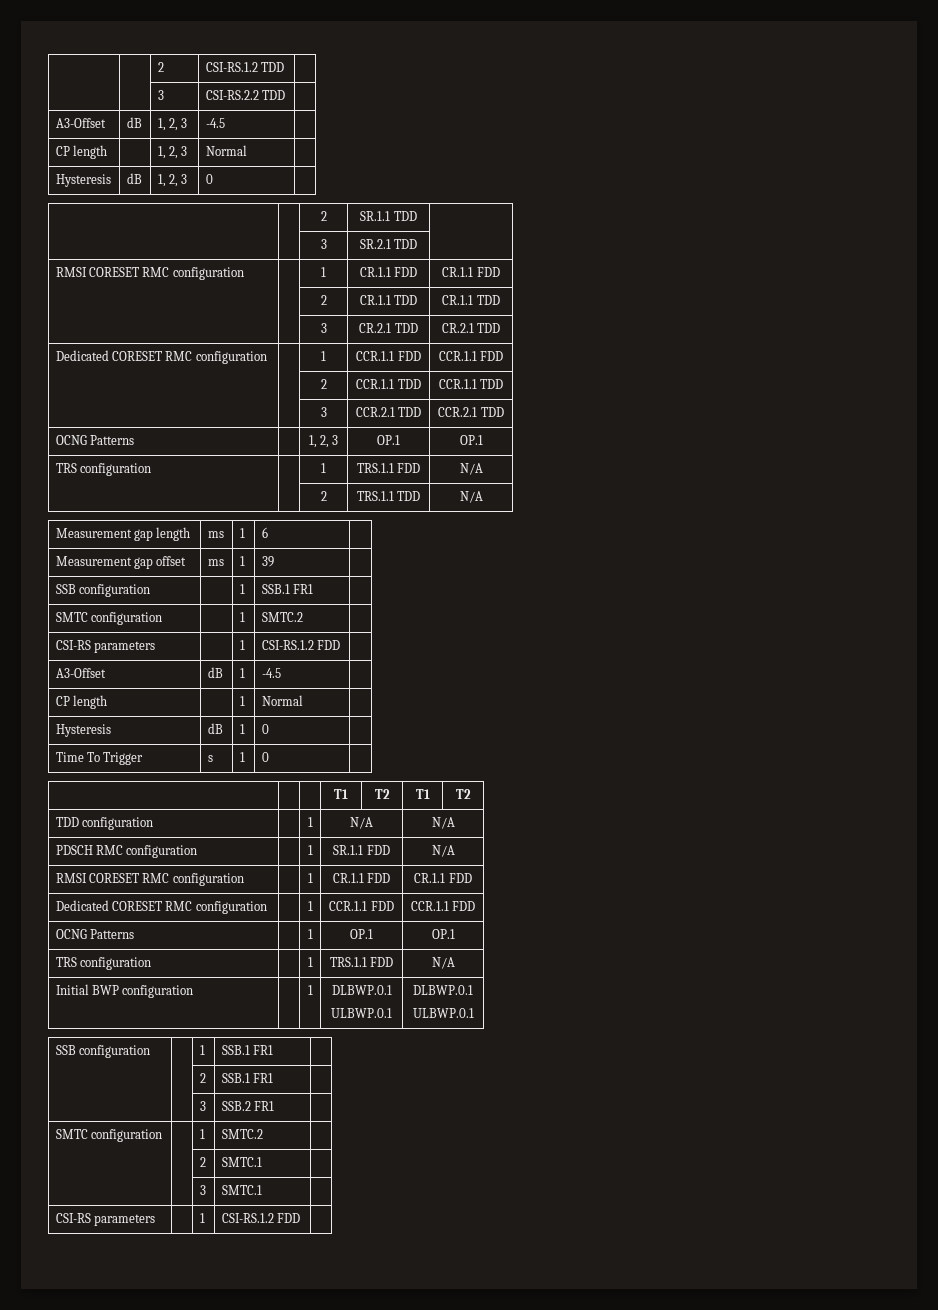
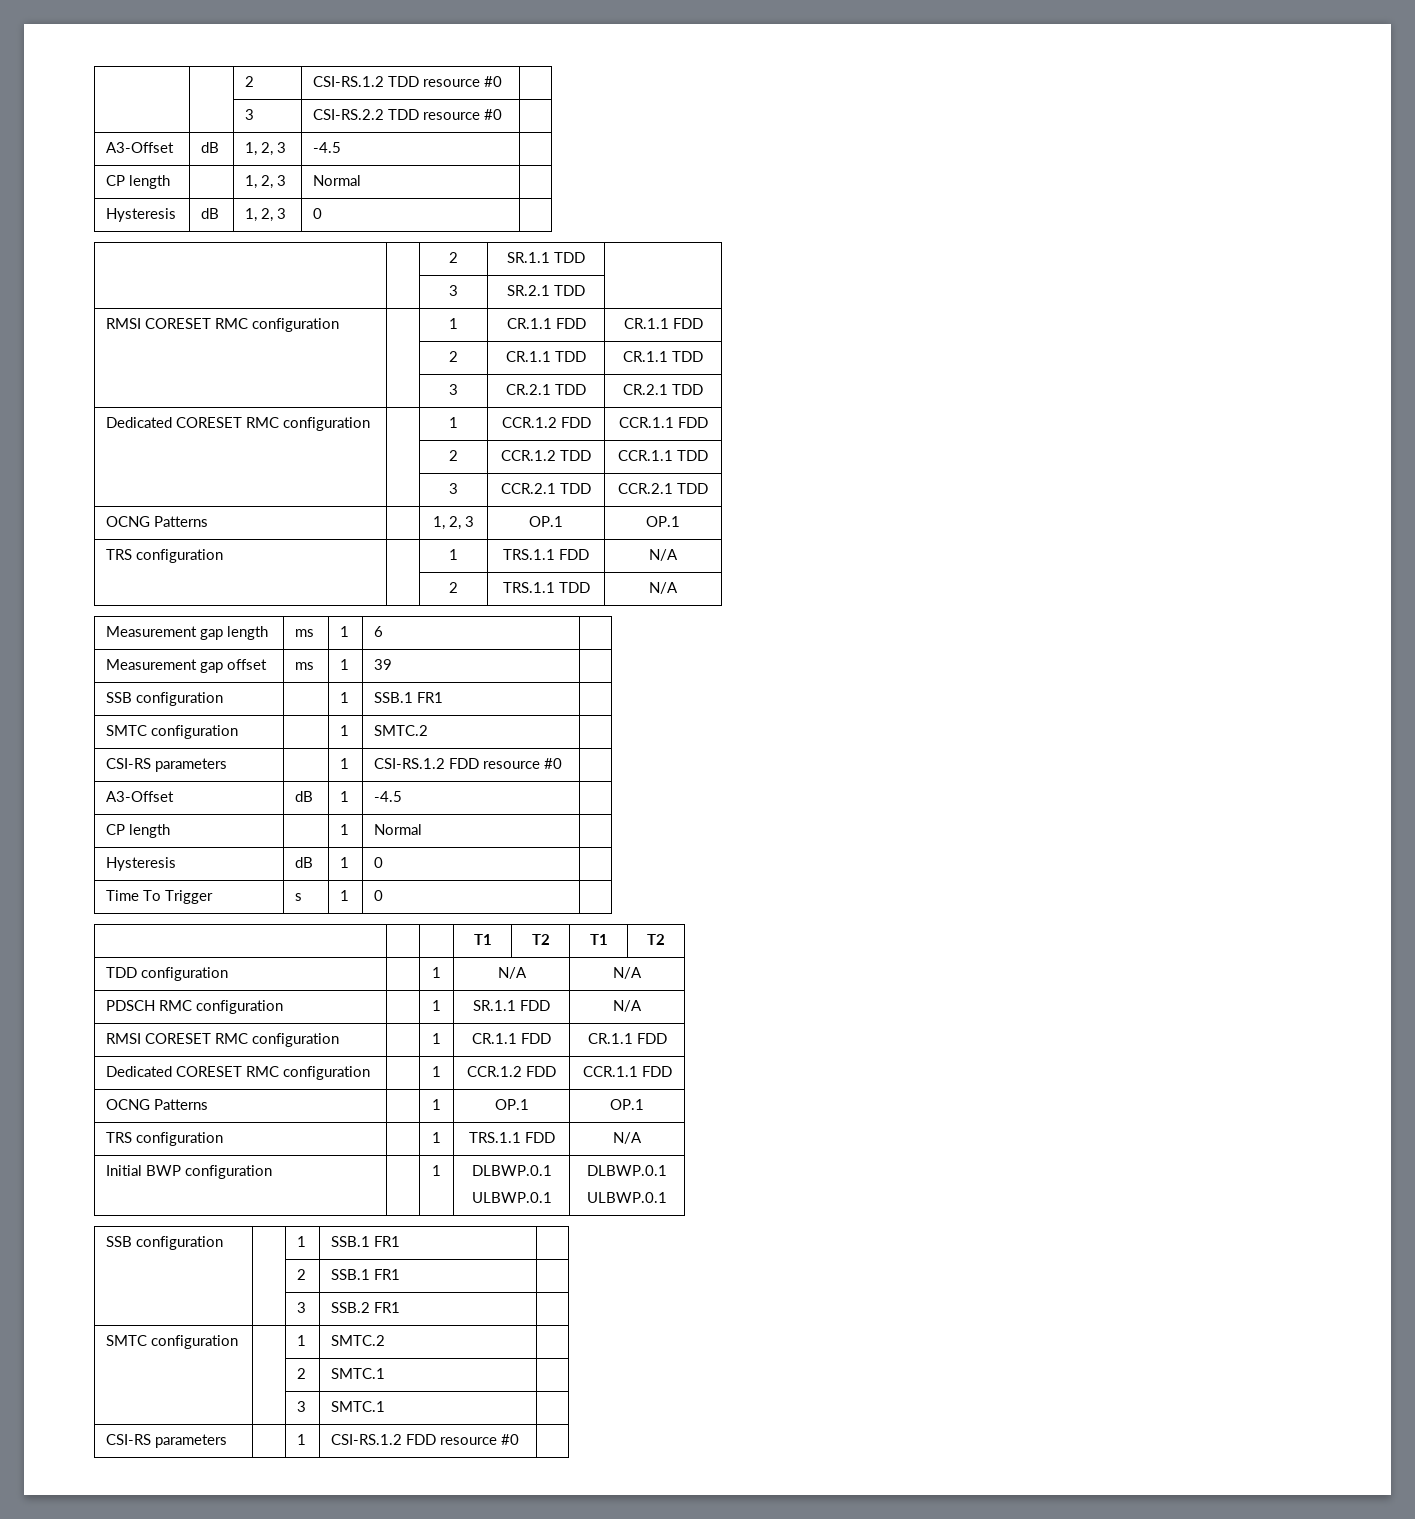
(284, 67) none -> [423,76,503,87] resource #0
(285, 95) none -> [423,109,503,120] resource #0
[356,351,395,361] CCR.1.1 -> [501,417,557,428] CCR.1.2
[356,379,395,389] CCR.1.1 -> [501,450,556,461] CCR.1.2
(340, 645) none -> [483,758,563,769] resource #0
[329,901,368,911] CCR.1.1 -> [467,1066,522,1077] CCR.1.2
(300, 1218) none -> [440,1434,520,1445] resource #0

